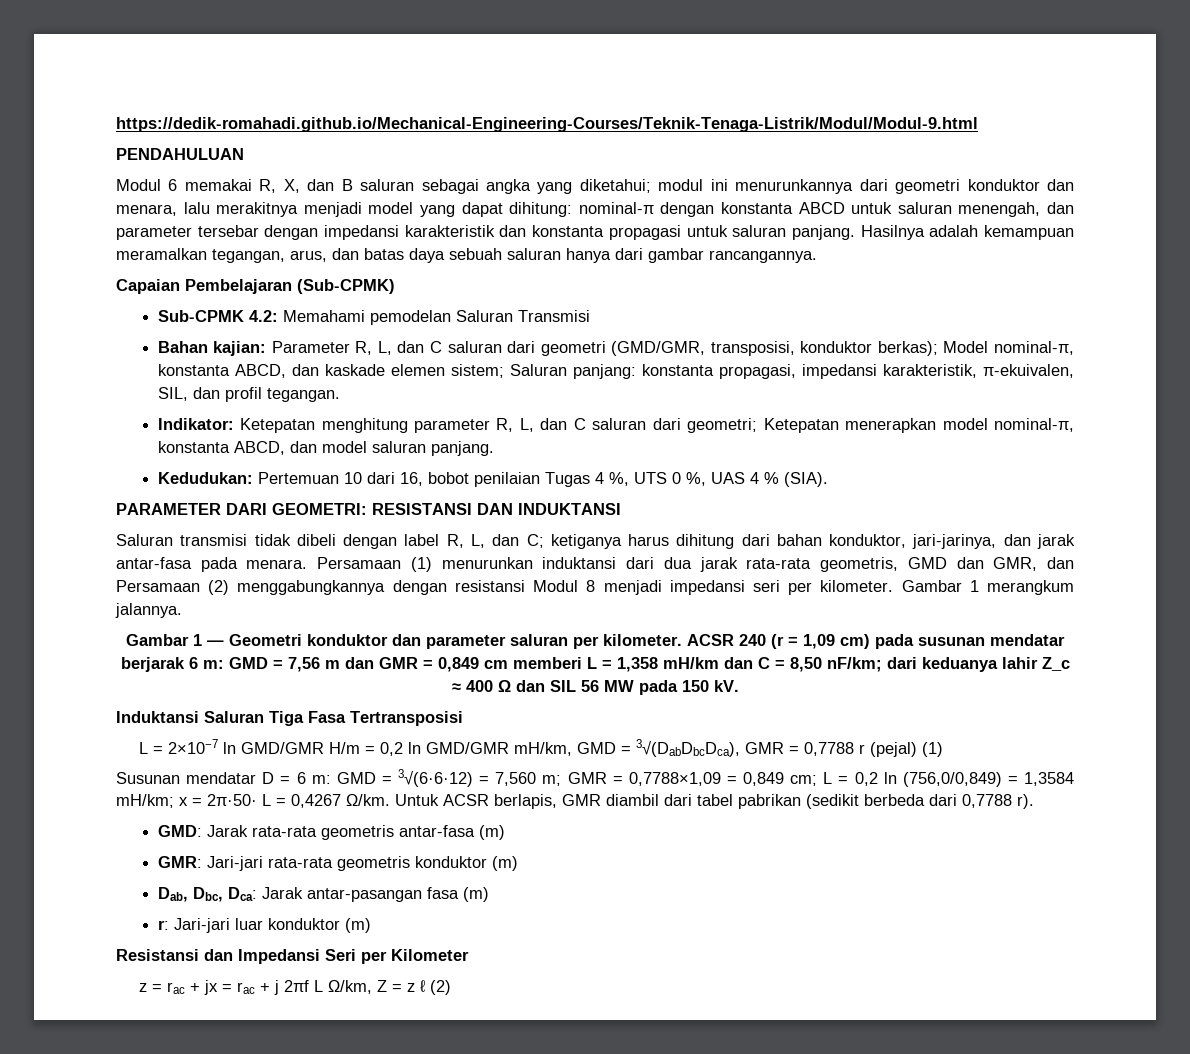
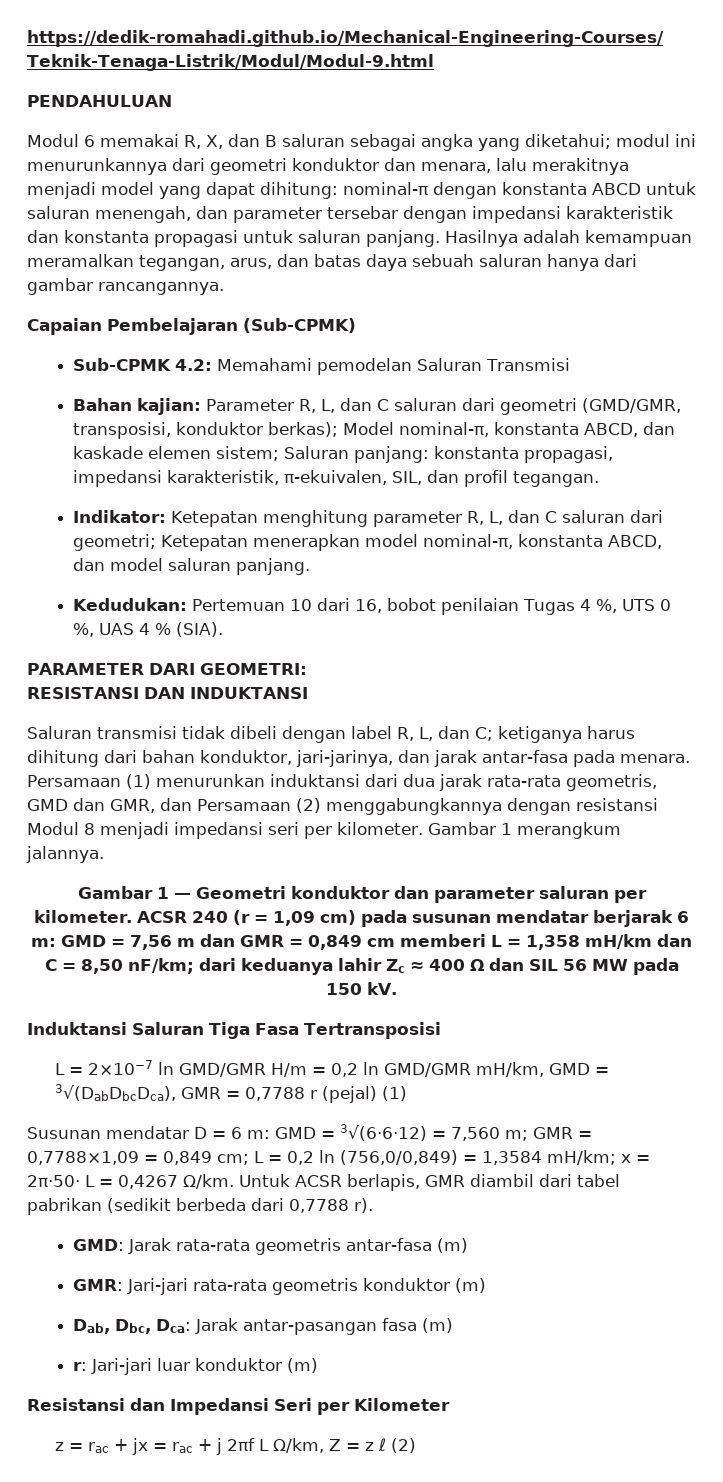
(367, 509) none -> (307, 669) //
[1041,657,1070,671] Z_c -> [385,959,405,973] Zc

